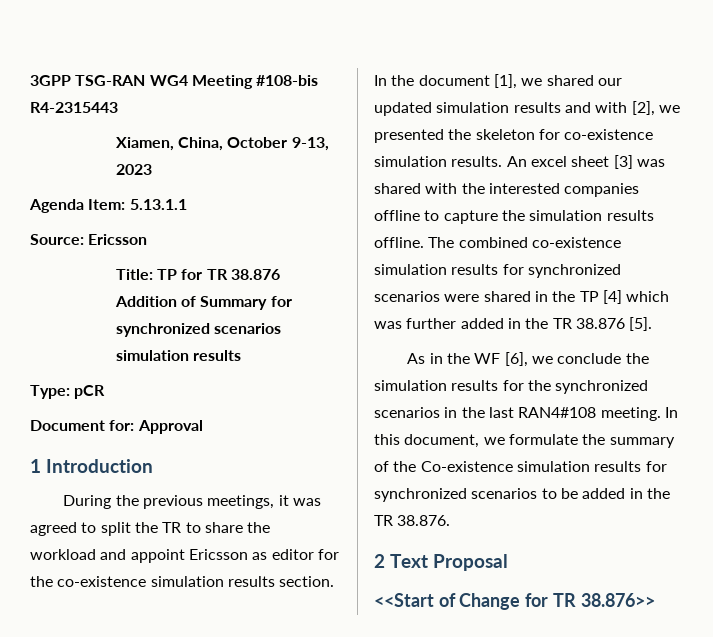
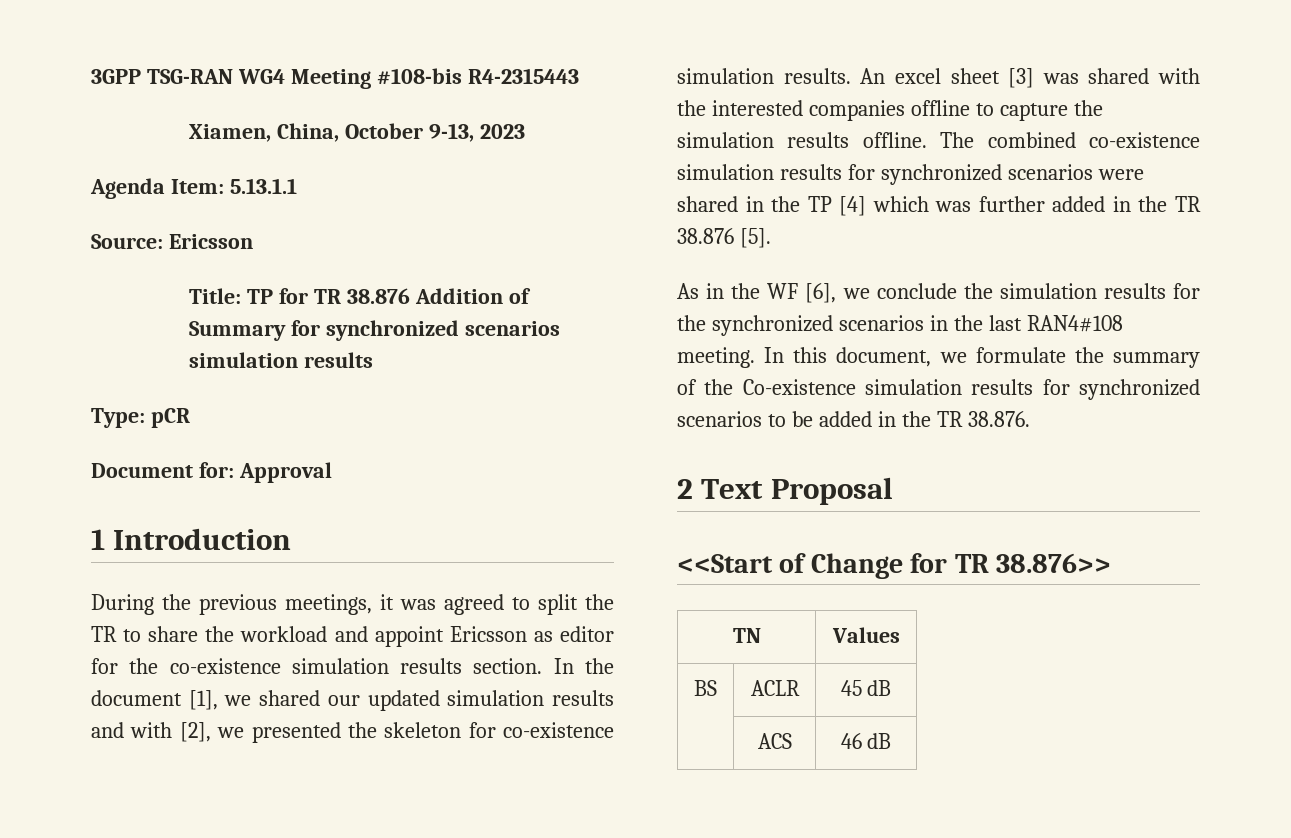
(655, 600) none -> [732,628,761,643] [831,627,900,643] [694,680,717,696] [750,680,800,696] [840,680,892,696] [757,733,792,749] [840,733,892,749] // TN | Values // BS | ACLR | 45 dB // | ACS | 46 dB

